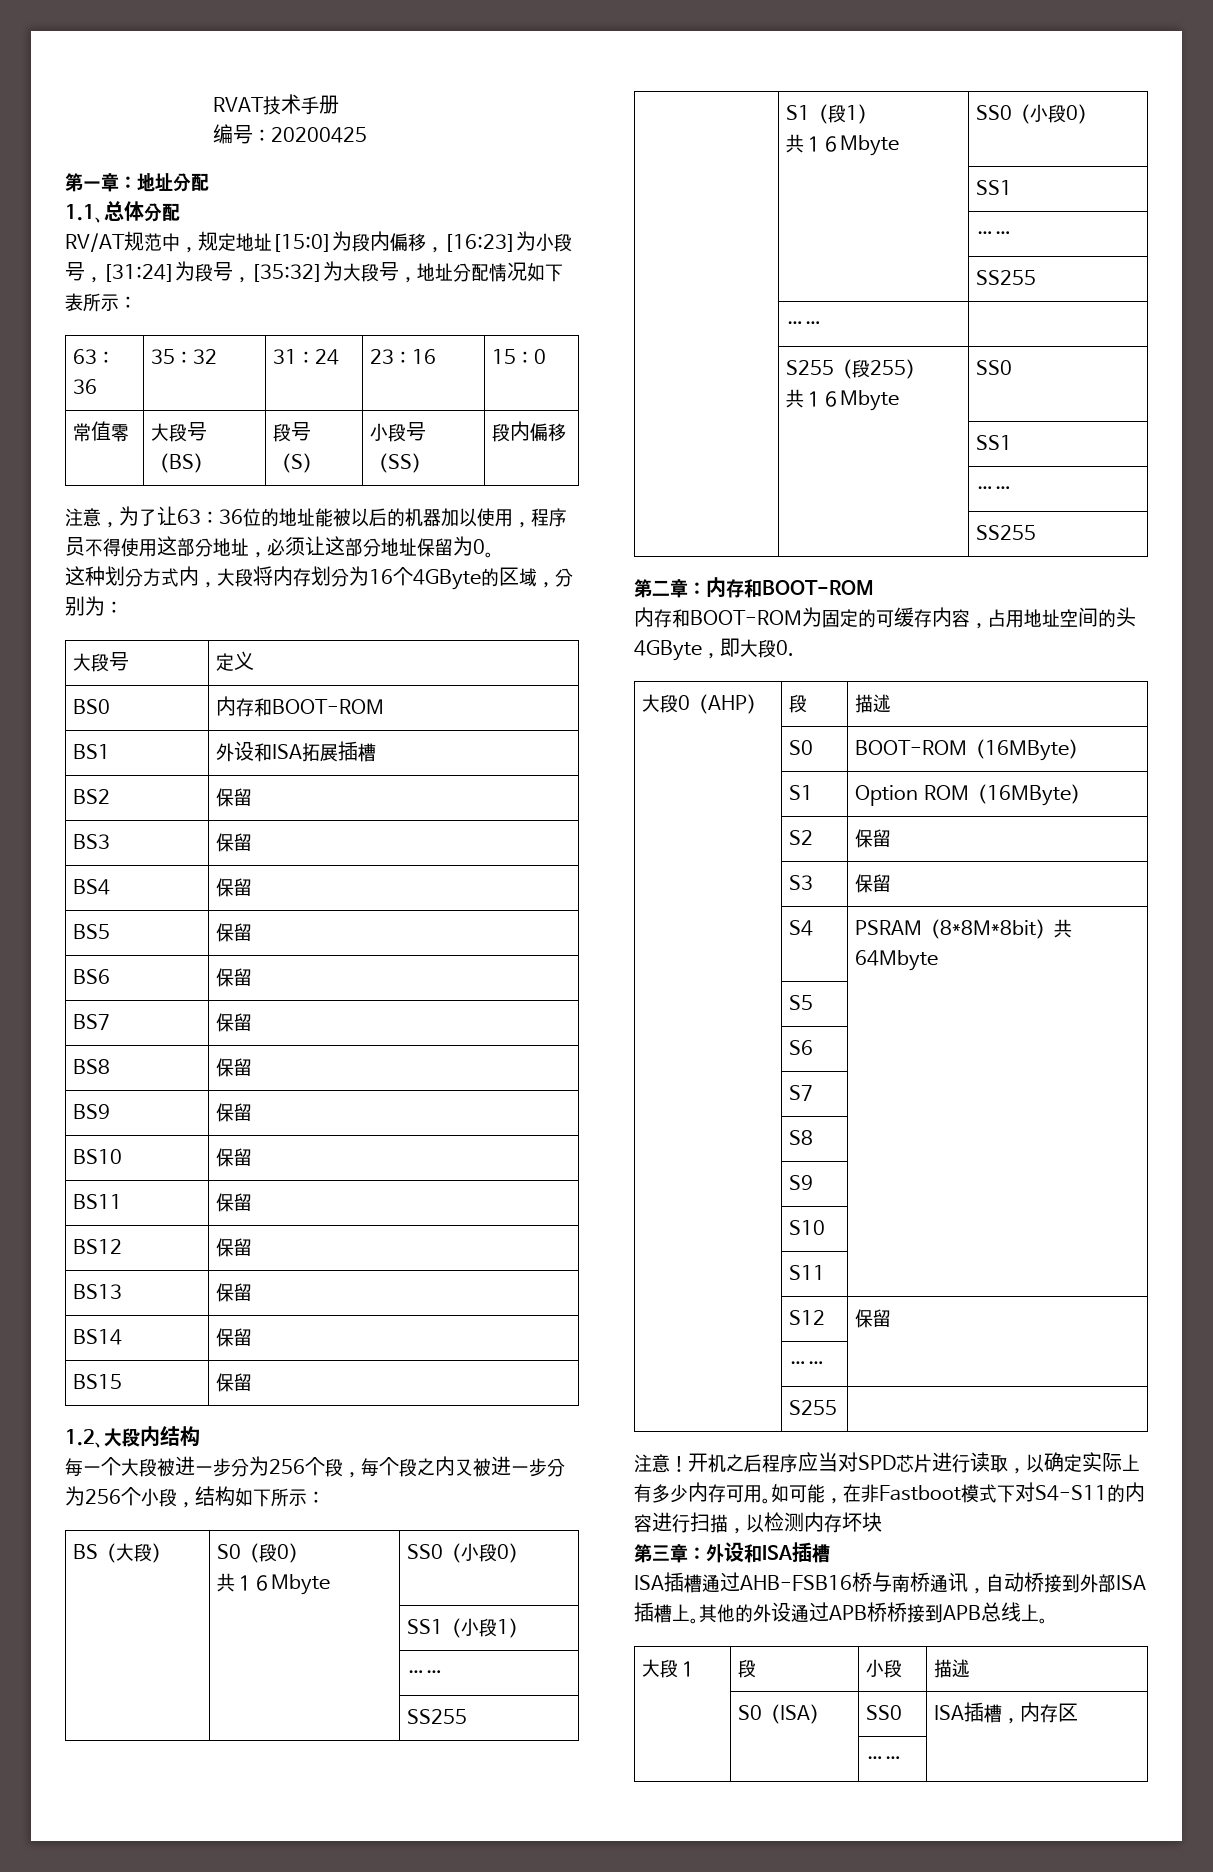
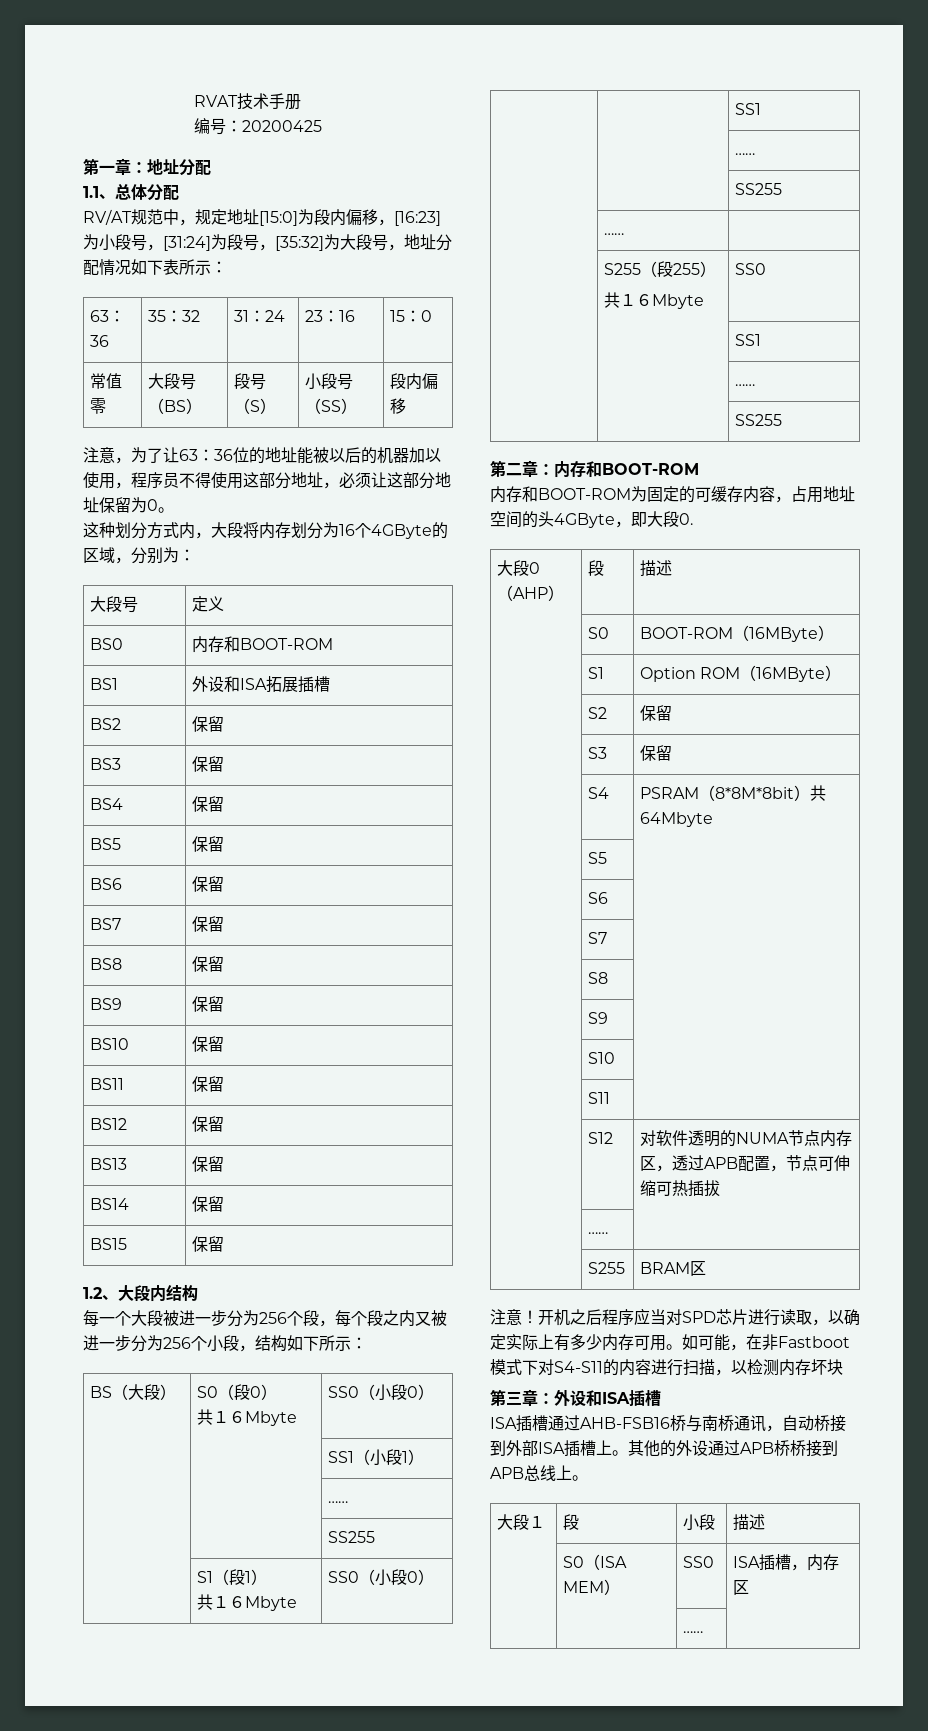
[855,1309,892,1328] 保留 -> [640,1130,853,1147] [640,1155,851,1172] [640,1180,721,1197] 对软件透明的NUMA节点内存区，透过APB配置，节点可伸缩可热插拔
(838, 1407) none -> [640,1261,707,1276] BRAM区
(811, 1712) none -> [563,1581,605,1593] MEM

